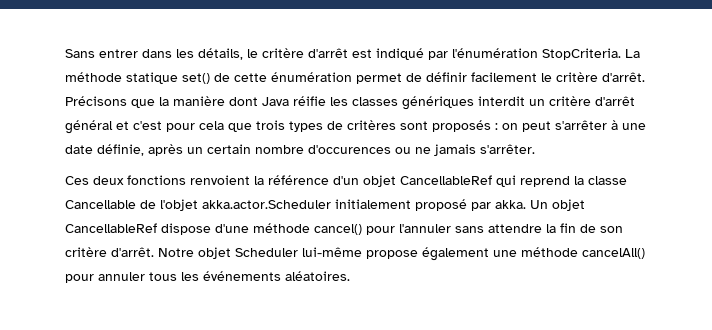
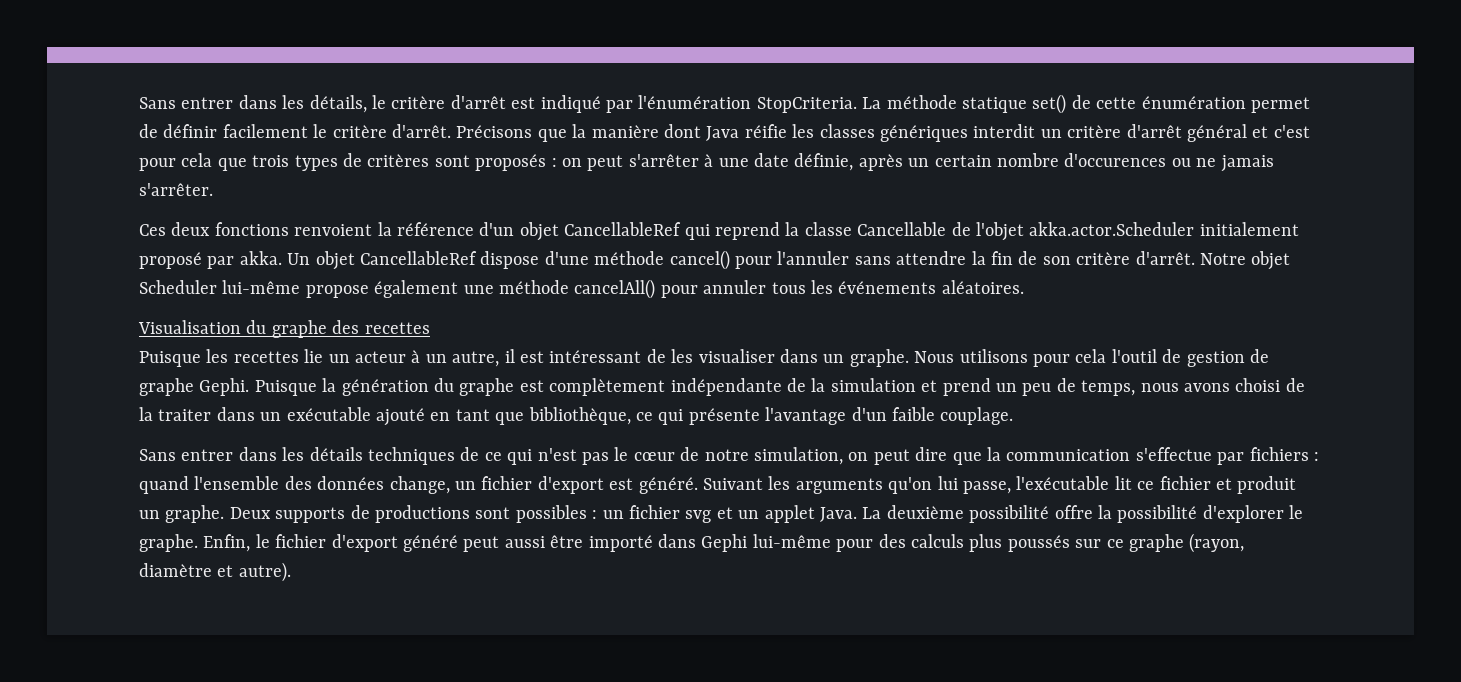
(350, 276) none -> [138,320,430,338] [139,349,1269,367] [139,378,1305,396] [139,407,1014,426] [139,447,1319,465] [139,476,1297,494] [139,505,1304,523] [139,533,1245,553] [139,562,291,582] // Visualisation du graphe des recettes // Puisque les recettes lie un acteur à un autre, il est intéressant de les visualiser dans un graphe. Nous utilisons pour cela l'outil de gestion de graphe Gephi. Puisque la génération du graphe est complètement indépendante de la simulation et prend un peu de temps, nous avons choisi de la traiter dans un exécutable ajouté en tant que bibliothèque, ce qui présente l'avantage d'un faible couplage. // Sans entrer dans les détails techniques de ce qui n'est pas le cœur de notre simulation, on peut dire que la communication s'effectue par fichiers : quand l'ensemble des données change, un fichier d'export est généré. Suivant les arguments qu'on lui passe, l'exécutable lit ce fichier et produit un graphe. Deux supports de productions sont possibles : un fichier svg et un applet Java. La deuxième possibilité offre la possibilité d'explorer le graphe. Enfin, le fichier d'export généré peut aussi être importé dans Gephi lui-même pour des calculs plus poussés sur ce graphe (rayon, diamètre et autre).

